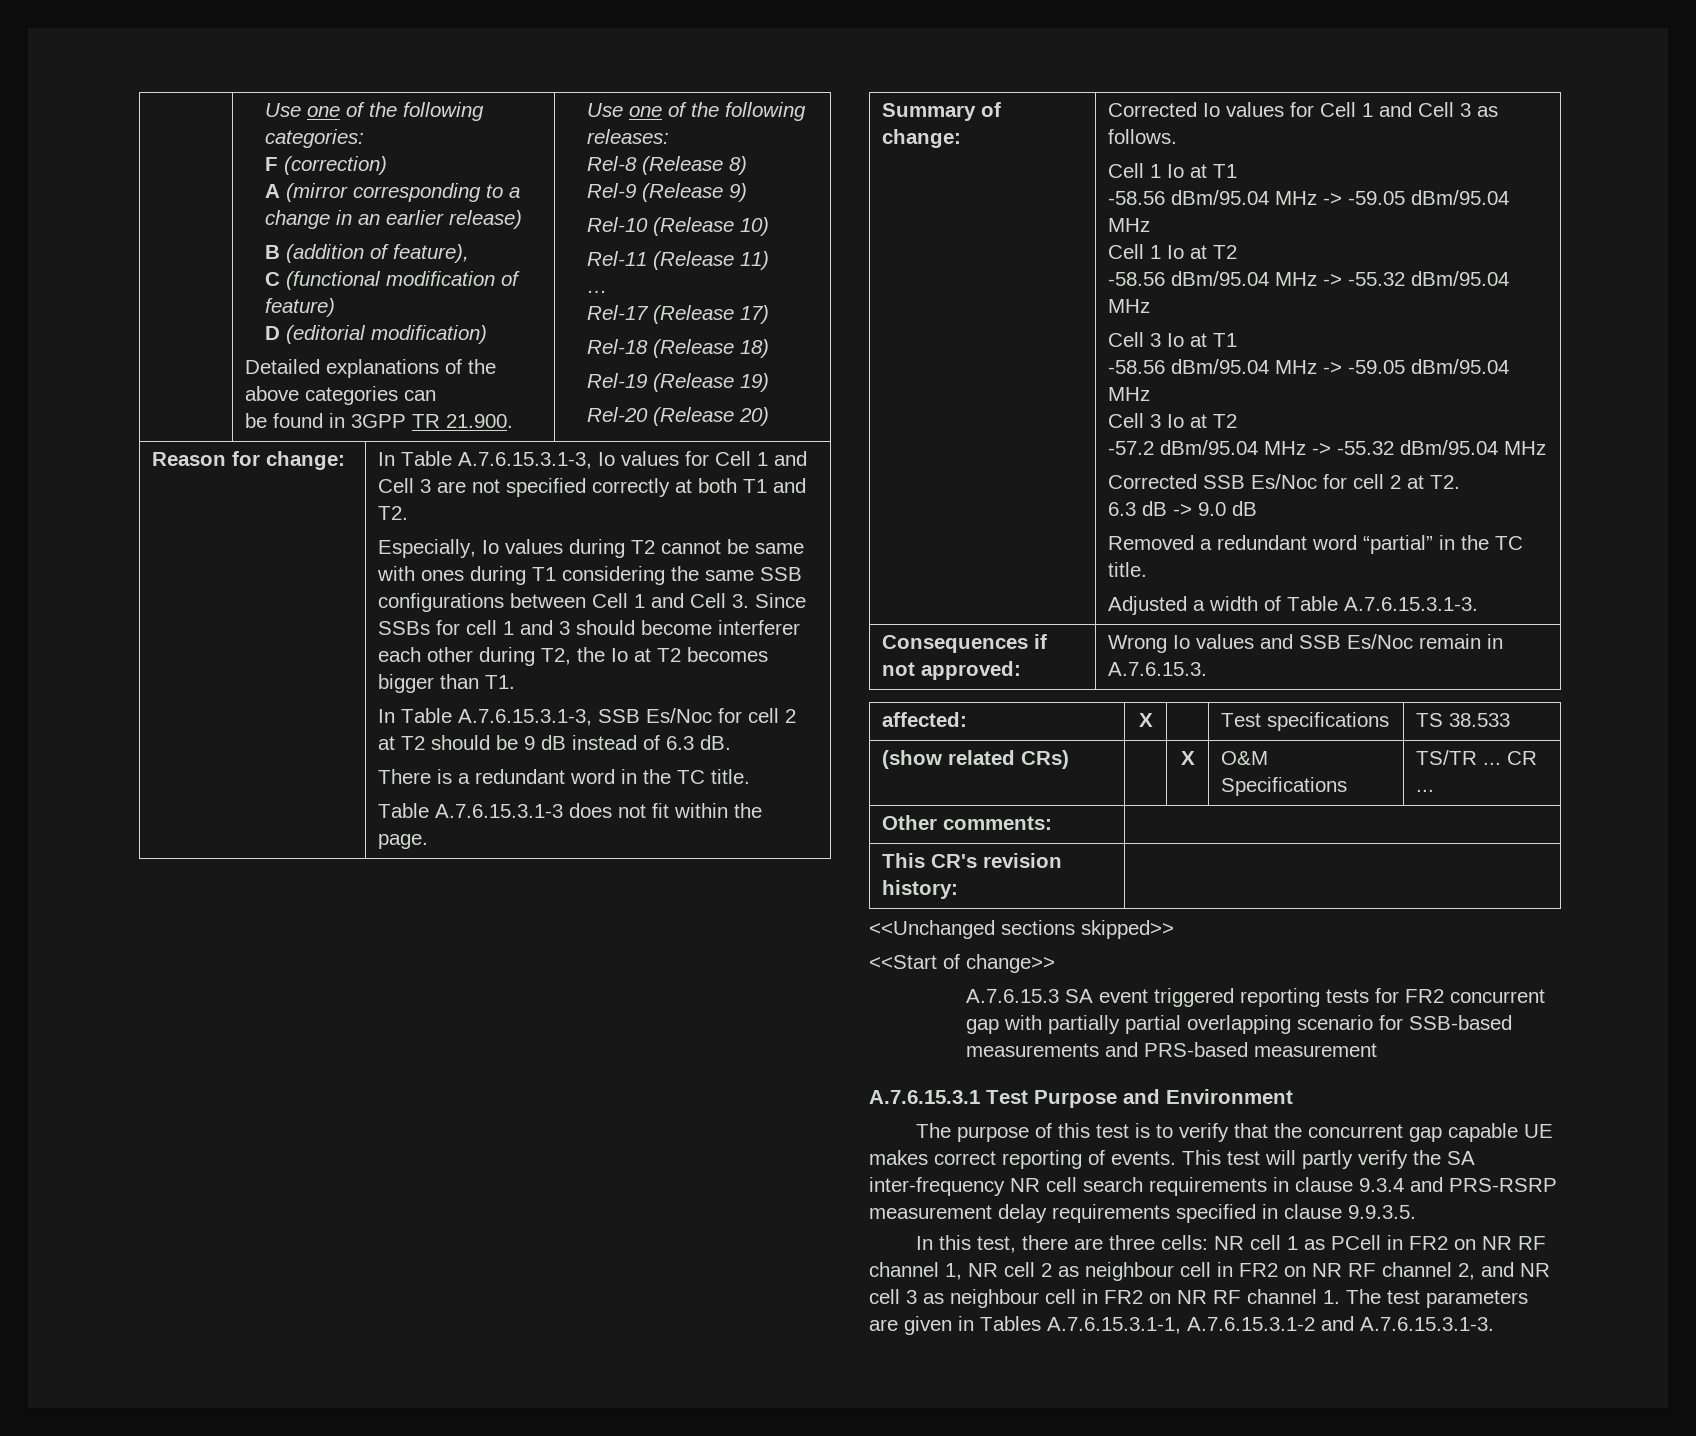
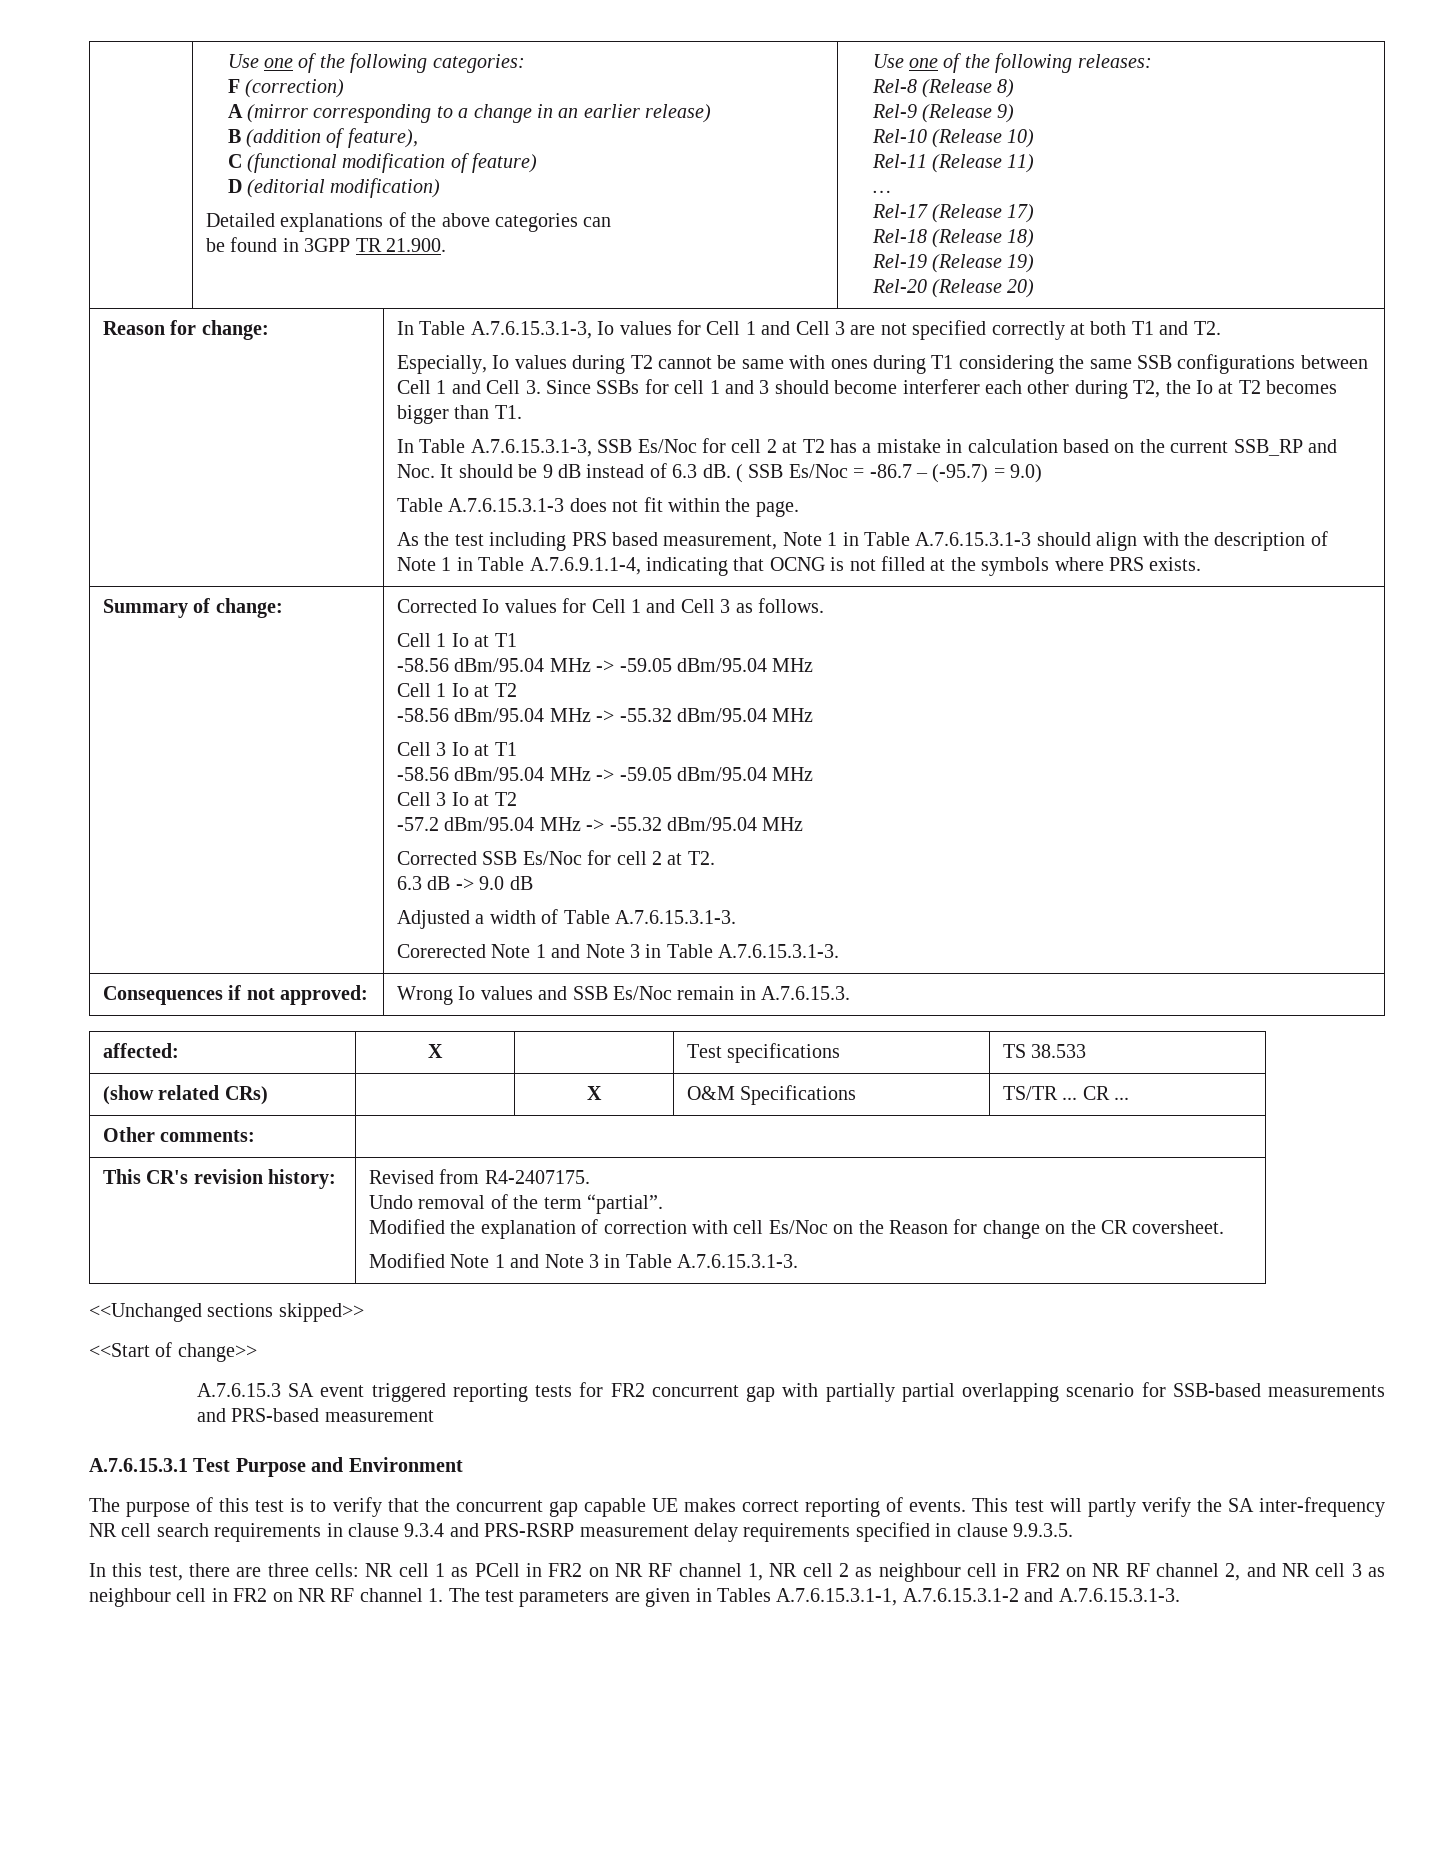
(426, 743) none -> [829,439,1337,456] [396,464,454,478] has a mistake in calculation based on the current SSB_RP and Noc. It
[378,769,751,784] // There is a redundant word in the TC title. -> [735,464,1043,483] ( SSB Es/Noc = -86.7 – (-95.7) = 9.0)
(429, 841) none -> [396,531,1328,551] [396,556,1202,576] // As the test including PRS based measurement, Note 1 in Table A.7.6.15.3.1-3 should align with the description of Note 1 in Table A.7.6.9.1.1-4, indicating that OCNG is not filled at the symbols where PRS exists.
[1108,535,1524,554] [1108,562,1148,577] // Removed a redundant word “partial” in the TC title. -> (533, 883) none
(1479, 604) none -> [396,944,840,958] // Corerected Note 1 and Note 3 in Table A.7.6.15.3.1-3.
(959, 889) none -> [368,1169,590,1184] [368,1194,663,1214] [368,1219,1225,1239] [368,1253,799,1268] Revised from R4-2407175. // Undo removal of the term “partial”. // Modified the explanation of correction with cell Es/Noc on the Reason for change on the CR coversheet. // Modified Note 1 and Note 3 in Table A.7.6.15.3.1-3.

